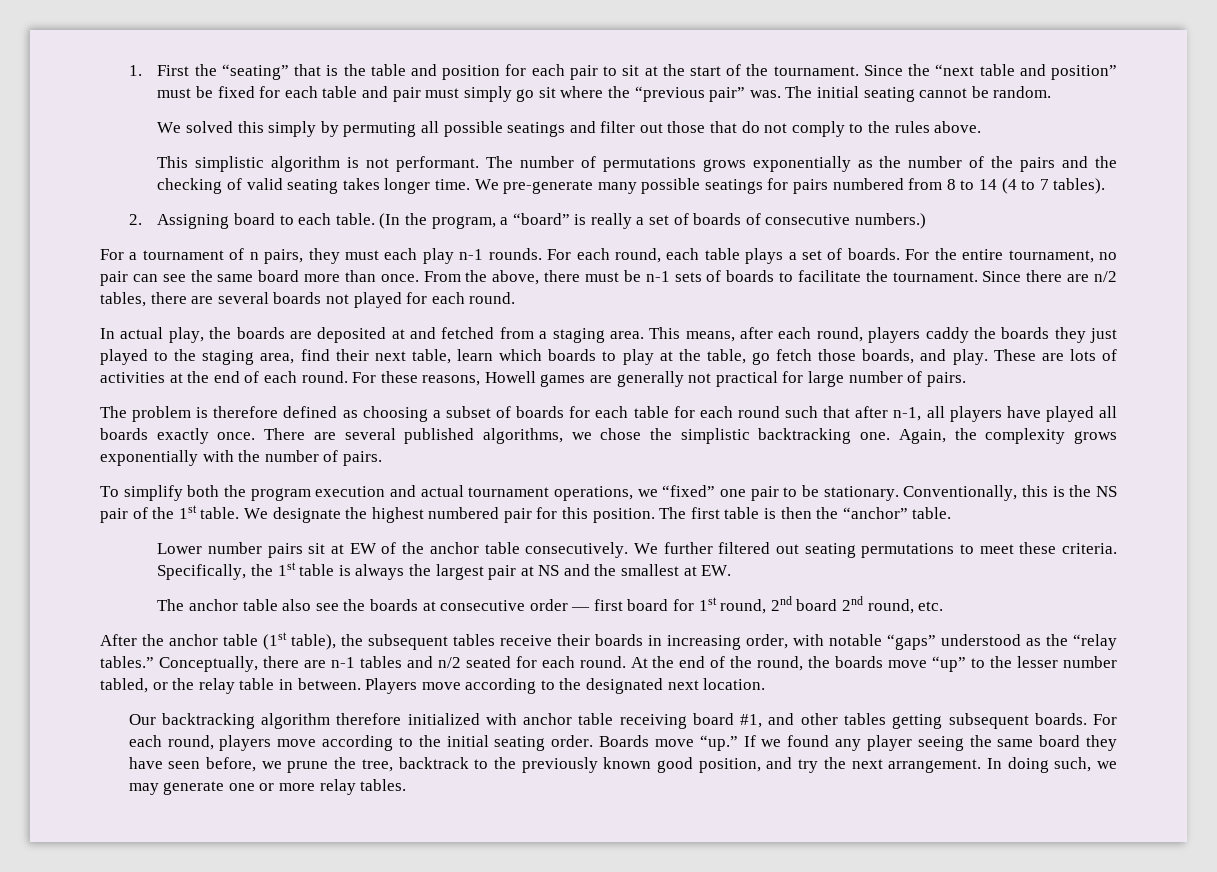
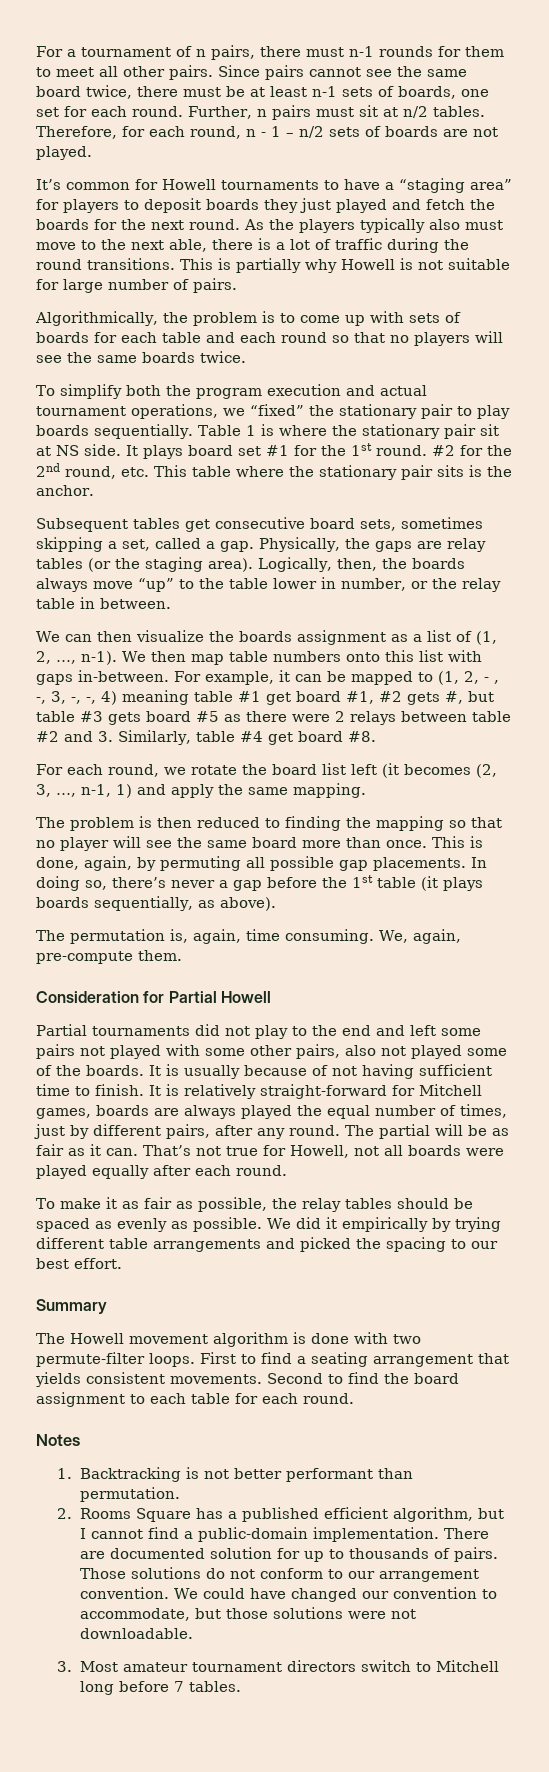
[128,64,1118,80] [157,86,1052,102] [157,121,982,137] [157,156,1117,172] [157,178,1106,194] [128,213,927,229] 1. First the “seating” that is the table and position for each pair to sit at the start of the tournament. Since the “next table and position” must be fixed for each table and pair must simply go sit where the “previous pair” was. The initial seating cannot be random. // We solved this simply by permuting all possible seatings and filter out those that do not comply to the rules above. // This simplistic algorithm is not performant. The number of permutations grows exponentially as the number of the pairs and the checking of valid seating takes longer time. We pre-generate many possible seatings for pairs numbered from 8 to 14 (4 to 7 tables). // 2. Assigning board to each table. (In the program, a “board” is really a set of boards of consecutive numbers.) // -> (36, 51) none
[308,248,1117,264] [100,270,540,286] they must each play n-1 rounds. For each round, each table plays a set of boards. For the entire tournament, no pair can see the same board more than once. From the above, -> [260,46,504,57] [36,65,467,80] [36,85,132,99] there must n-1 rounds for them to meet all other pairs. Since pairs cannot see the same board twice,
(641, 276) none -> [250,86,307,97] at least
[726,270,1117,282] [100,292,516,308] [100,327,1117,343] [100,349,1118,365] [100,371,778,387] boards to facilitate the tournament. Since there are n/2 tables, there are several boards not played for each round. // In actual play, the boards are deposited at and fetched from a staging area. This means, after each round, players caddy the boards they just played to the staging area, find their next table, learn which boards to play at the table, go fetch those boards, and play. These are lots of activities at the end of each round. For these reasons, Howell games are generally not practical -> [398,86,489,99] [36,105,485,120] [36,126,498,139] [36,146,92,160] [36,178,512,193] [36,198,495,213] [36,218,503,233] [36,238,469,253] [36,258,510,273] boards, one set for each round. Further, n pairs must sit at n/2 tables. Therefore, for each round, n - 1 – n/2 sets of boards are not played. // It’s common for Howell tournaments to have a “staging area” for players to deposit boards they just played and fetch the boards for the next round. As the players typically also must move to the next able, there is a lot of traffic during the round transitions. This is partially why Howell is not suitable
[100,406,491,422] The problem is therefore defined as choosing a subset -> [35,311,440,326] Algorithmically, the problem is to come up with sets
[673,406,695,418] for -> [206,332,235,343] and
[785,406,1117,422] [100,428,1118,444] [100,450,382,466] such that after n-1, all players have played all boards exactly once. There are several published algorithms, we chose the simplistic backtracking one. Again, the complexity grows exponentially with the number of pairs. -> [332,331,503,346] [36,351,246,363] so that no players will see the same boards twice.
[719,485,1117,501] [100,505,952,523] [157,542,1117,558] [157,562,732,580] [157,596,944,614] [100,632,1117,650] [100,656,884,672] one pair to be stationary. Conventionally, this is the NS pair of the 1st table. We designate the highest numbered pair for this position. The first table is then the “anchor” table. // Lower number pairs sit at EW of the anchor table consecutively. We further filtered out seating permutations to meet these criteria. Specifically, the 1st table is always the largest pair at NS and the smallest at EW. // The anchor table also see the boards at consecutive order — first board for 1st round, 2nd board 2nd round, etc. // After the anchor table (1st table), the subsequent tables receive their boards in increasing order, with notable “gaps” understood as the “relay tables.” Conceptually, there are n-1 tables and n/2 seated for each round. At the end of the round, the boards -> [309,404,510,419] [36,424,499,439] [36,443,512,459] [36,463,512,480] [36,485,94,496] [36,517,483,532] [36,537,486,552] [36,557,465,572] [36,578,88,592] the stationary pair to play boards sequentially. Table 1 is where the stationary pair sit at NS side. It plays board set #1 for the 1st round. #2 for the 2nd round, etc. This table where the stationary pair sits is the anchor. // Subsequent tables get consecutive board sets, sometimes skipping a set, called a gap. Physically, the gaps are relay tables (or the staging area). Logically, then, the boards always
[1017,656,1118,668] [100,678,148,693] lesser number tabled, -> [229,577,406,591] table lower in number,
[365,678,766,694] [128,713,1118,729] [128,735,1117,751] [128,757,1117,773] [128,779,356,795] Players move according to the designated next location. // Our backtracking algorithm therefore initialized with anchor table receiving board #1, and other tables getting subsequent boards. For each round, players move according to the initial seating order. Boards move “up.” If we found any player seeing the same board they have seen before, we prune the tree, backtrack to the previously known good position, and try the next arrangement. In doing such, we may generate one or more relay -> [36,630,497,645] [36,650,482,665] [36,670,499,685] [36,690,494,705] [36,711,511,725] [36,730,376,745] [36,763,497,778] [36,783,366,798] [36,816,502,831] [36,836,483,851] [36,856,487,871] [36,875,483,891] [36,896,276,911] [36,929,461,944] [36,950,182,964] [36,991,271,1003] [36,1024,481,1039] [36,1044,507,1059] [36,1064,492,1079] [36,1084,482,1099] [36,1104,507,1119] [34,1124,509,1139] [36,1144,504,1158] [36,1165,287,1179] [36,1197,473,1212] [36,1217,501,1232] [36,1237,498,1252] [36,1258,122,1269] [36,1299,107,1314] [36,1332,421,1347] [36,1352,509,1367] [35,1372,459,1387] [36,1392,354,1407] [36,1434,80,1446] [57,1467,413,1482] [79,1487,180,1502] [57,1507,504,1522] [79,1527,489,1542] [79,1547,498,1562] [79,1567,479,1582] [79,1587,497,1602] [79,1607,416,1621] [79,1628,193,1639] [57,1660,499,1672] [79,1681,184,1695] // We can then visualize the boards assignment as a list of (1, 2, …, n-1). We then map table numbers onto this list with gaps in-between. For example, it can be mapped to (1, 2, - , -, 3, -, -, 4) meaning table #1 get board #1, #2 gets #, but table #3 gets board #5 as there were 2 relays between table #2 and 3. Similarly, table #4 get board #8. // For each round, we rotate the board list left (it becomes (2, 3, …, n-1, 1) and apply the same mapping. // The problem is then reduced to finding the mapping so that no player will see the same board more than once. This is done, again, by permuting all possible gap placements. In doing so, there’s never a gap before the 1st table (it plays boards sequentially, as above). // The permutation is, again, time consuming. We, again, pre-compute them. // Consideration for Partial Howell // Partial tournaments did not play to the end and left some pairs not played with some other pairs, also not played some of the boards. It is usually because of not having sufficient time to finish. It is relatively straight-forward for Mitchell games, boards are always played the equal number of times, just by different pairs, after any round. The partial will be as fair as it can. That’s not true for Howell, not all boards were played equally after each round. // To make it as fair as possible, the relay tables should be spaced as evenly as possible. We did it empirically by trying different table arrangements and picked the spacing to our best effort. // Summary // The Howell movement algorithm is done with two permute-filter loops. First to find a seating arrangement that yields consistent movements. Second to find the board assignment to each table for each round. // Notes // 1. Backtracking is not better performant than permutation. // 2. Rooms Square has a published efficient algorithm, but I cannot find a public-domain implementation. There are documented solution for up to thousands of pairs. Those solutions do not conform to our arrangement convention. We could have changed our convention to accommodate, but those solutions were not downloadable. // 3. Most amateur tournament directors switch to Mitchell long before 7

